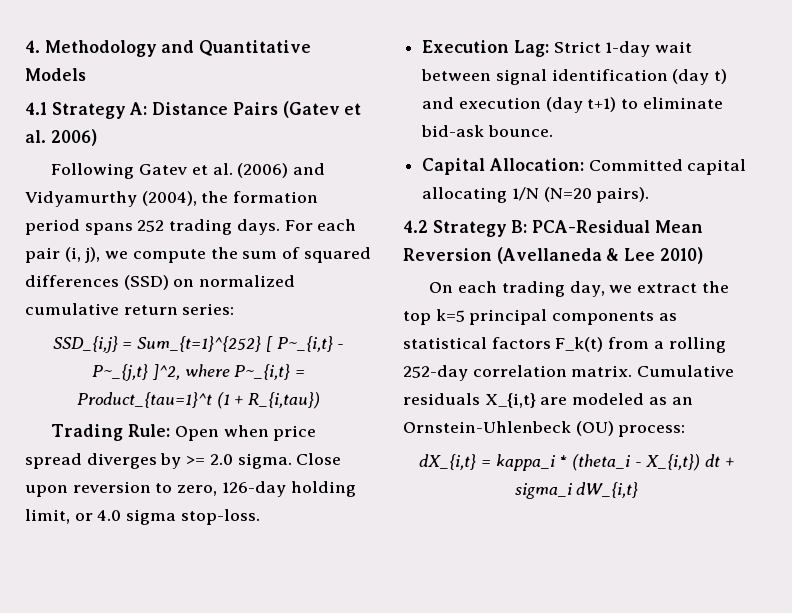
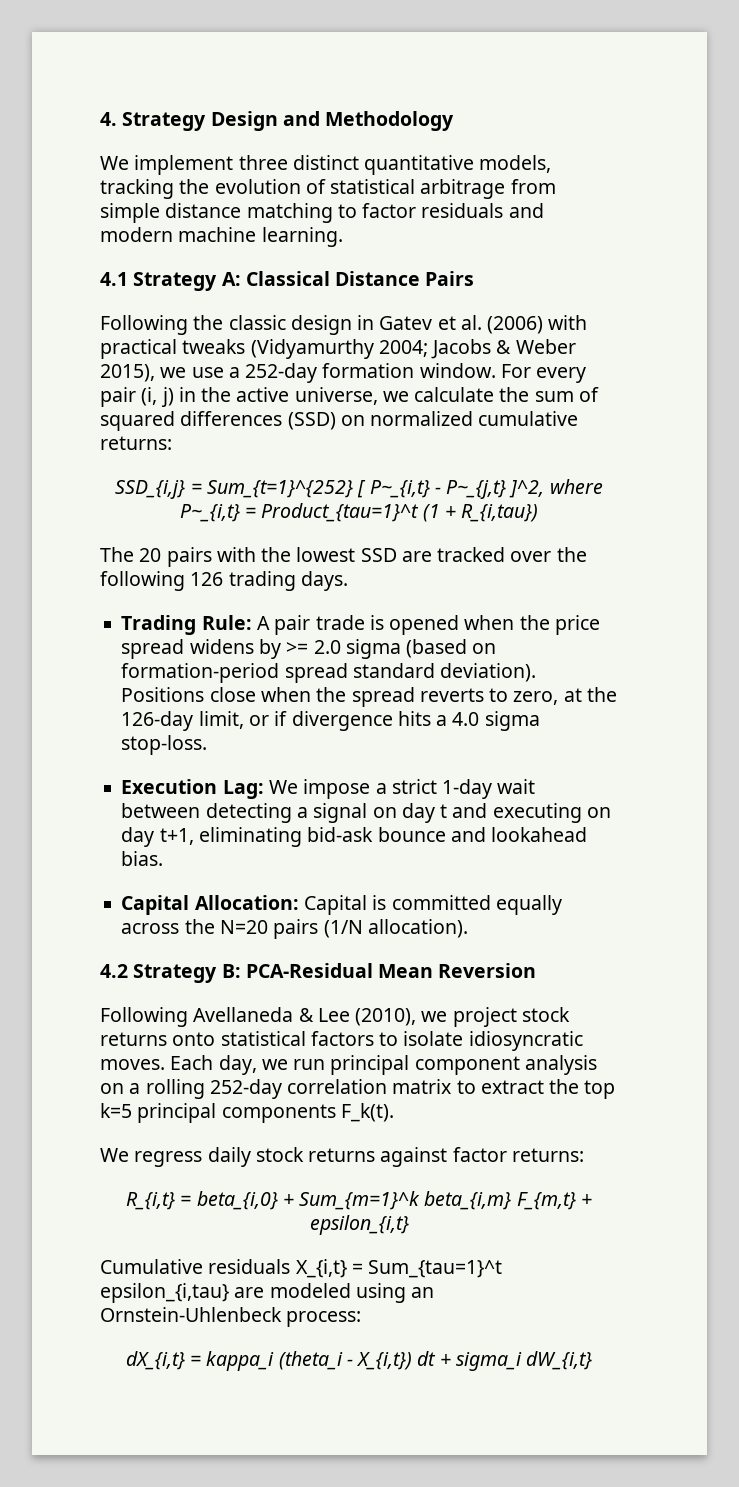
[44,40,312,57] [25,68,86,81] Methodology and Quantitative Models -> [122,111,455,131] [100,155,552,175] [100,179,556,199] [100,203,544,223] [100,227,343,247] Strategy Design and Methodology // We implement three distinct quantitative models, tracking the evolution of statistical arbitrage from simple distance matching to factor residuals and modern machine learning.
(148, 108) none -> [245,271,330,286] Classical
[282,101,362,118] [25,129,97,146] [51,163,326,179] [25,191,319,207] [25,219,357,235] [25,247,206,263] (Gatev et al. 2006) // Following Gatev et al. (2006) and Vidyamurthy (2004), the formation period spans 252 trading days. For each pair (i, j), we compute -> [100,315,588,335] [100,339,576,359] [100,363,587,383] [100,387,495,407] // Following the classic design in Gatev et al. (2006) with practical tweaks (Vidyamurthy 2004; Jacobs & Weber 2015), we use a 252-day formation window. For every pair (i, j) in the active universe, we calculate
[123,303,235,315] return series: -> [100,436,172,450] returns:
[51,424,269,441] Trading Rule: Open when -> [100,547,587,567] [100,571,348,591] [121,615,550,635] The 20 pairs with the lowest SSD are tracked over the following 126 trading days. // Trading Rule: A pair trade is opened when the
[86,453,157,469] diverges -> [189,639,254,654] widens
[237,453,342,469] [25,481,356,497] [25,509,93,524] sigma. Close upon reversion to zero, 126-day holding limit, or -> [345,639,497,659] [121,663,537,683] [121,687,617,707] [121,711,448,731] sigma (based on formation-period spread standard deviation). Positions close when the spread reverts to zero, at the 126-day limit, or if divergence hits a
[553,41,693,57] [421,69,728,85] [422,97,723,113] [421,125,553,137] [422,158,747,175] [422,187,650,203] Strict 1-day wait between signal identification (day t) and execution (day t+1) to eliminate bid-ask bounce. // Capital Allocation: Committed capital allocating 1/N (N=20 pairs). -> [268,779,536,799] [121,803,611,823] [121,827,588,847] [121,851,164,866] [121,895,562,915] [121,919,468,939] We impose a strict 1-day wait between detecting a signal on day t and executing on day t+1, eliminating bid-ask bounce and lookahead bias. // Capital Allocation: Capital is committed equally across the N=20 pairs (1/N allocation).
[496,247,703,264] [429,281,633,297] (Avellaneda & Lee 2010) // On each trading day, we -> [100,1007,570,1027] [100,1031,583,1051] [100,1055,597,1075] [100,1079,476,1099] // Following Avellaneda & Lee (2010), we project stock returns onto statistical factors to isolate idiosyncratic moves. Each day, we run principal component analysis on a rolling 252-day correlation matrix to
[658,313,677,321] [403,337,726,353] [403,365,735,381] [403,393,536,408] as statistical factors F_k(t) from a rolling 252-day correlation matrix. Cumulative residuals X_{i,t} -> [340,1103,394,1122] [100,1147,584,1167] [126,1191,592,1210] [309,1215,409,1235] [100,1259,503,1278] [100,1283,229,1303] F_k(t). // We regress daily stock returns against factor returns: // R_{i,t} = beta_{i,0} + Sum_{m=1}^k beta_{i,m} F_{m,t} + epsilon_{i,t} // Cumulative residuals X_{i,t} = Sum_{tau=1}^t epsilon_{i,tau}
[648,397,667,405] as -> [355,1283,406,1303] using
[575,421,614,436] (OU) -> (282, 1314) none
[559,455,568,467] * -> (275, 1361) none

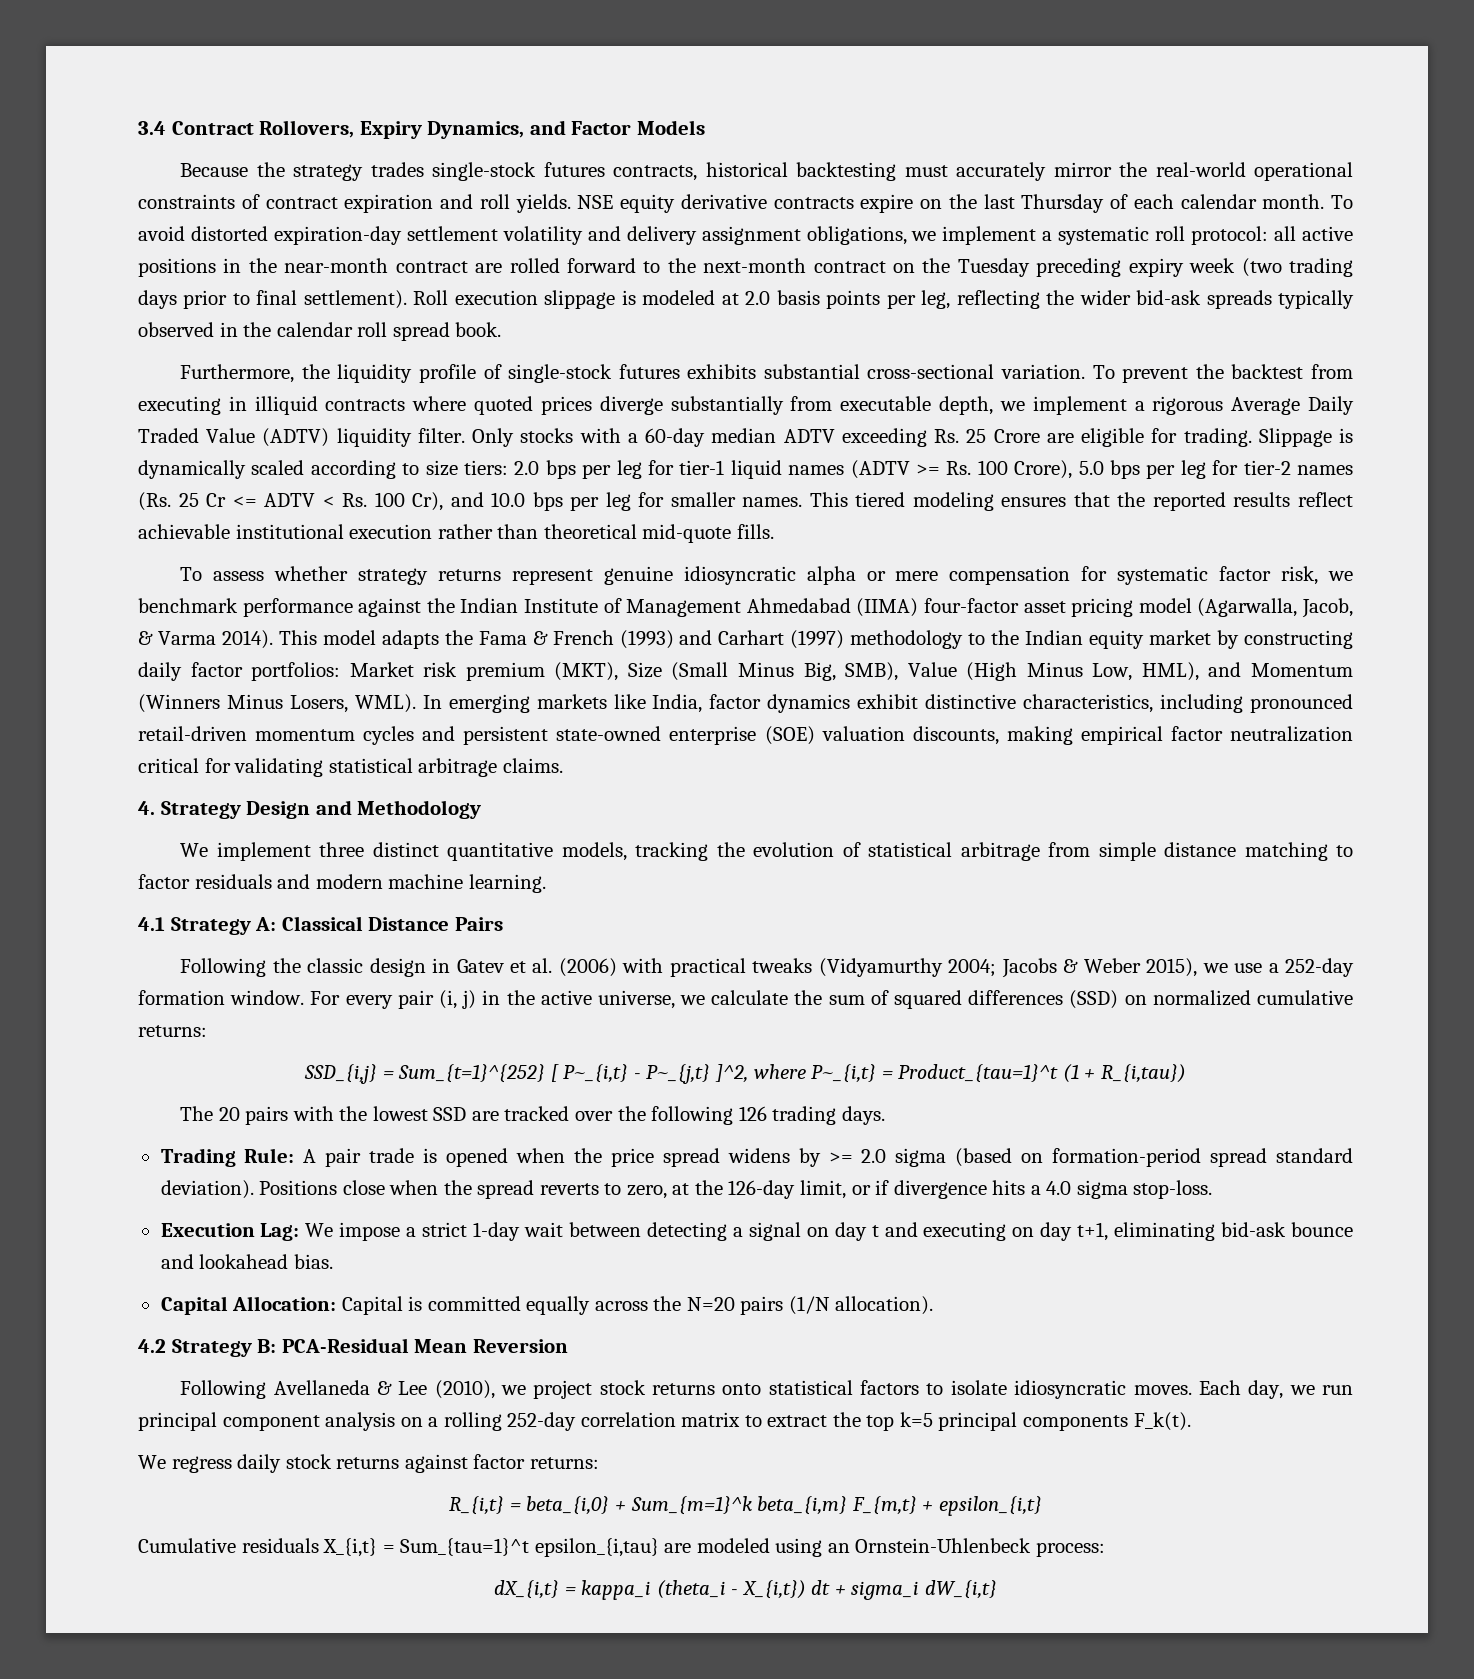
(100, 119) none -> [138,120,705,139] [180,162,1354,181] [138,194,1353,213] [138,226,1353,245] [138,258,1354,277] [138,290,1354,309] [138,322,502,341] [180,364,1354,383] [138,396,1355,415] [138,428,1354,447] [138,460,1353,479] [138,492,1353,511] [138,524,774,543] [180,566,1354,585] [138,598,1353,618] [138,630,1354,649] [138,662,1353,681] [138,694,1354,713] [138,726,1354,745] [138,758,563,777] 3.4 Contract Rollovers, Expiry Dynamics, and Factor Models // Because the strategy trades single-stock futures contracts, historical backtesting must accurately mirror the real-world operational constraints of contract expiration and roll yields. NSE equity derivative contracts expire on the last Thursday of each calendar month. To avoid distorted expiration-day settlement volatility and delivery assignment obligations, we implement a systematic roll protocol: all active positions in the near-month contract are rolled forward to the next-month contract on the Tuesday preceding expiry week (two trading days prior to final settlement). Roll execution slippage is modeled at 2.0 basis points per leg, reflecting the wider bid-ask spreads typically observed in the calendar roll spread book. // Furthermore, the liquidity profile of single-stock futures exhibits substantial cross-sectional variation. To prevent the backtest from executing in illiquid contracts where quoted prices diverge substantially from executable depth, we implement a rigorous Average Daily Traded Value (ADTV) liquidity filter. Only stocks with a 60-day median ADTV exceeding Rs. 25 Crore are eligible for trading. Slippage is dynamically scaled according to size tiers: 2.0 bps per leg for tier-1 liquid names (ADTV >= Rs. 100 Crore), 5.0 bps per leg for tier-2 names (Rs. 25 Cr <= ADTV < Rs. 100 Cr), and 10.0 bps per leg for smaller names. This tiered modeling ensures that the reported results reflect achievable institutional execution rather than theoretical mid-quote fills. // To assess whether strategy returns represent genuine idiosyncratic alpha or mere compensation for systematic factor risk, we benchmark performance against the Indian Institute of Management Ahmedabad (IIMA) four-factor asset pricing model (Agarwalla, Jacob, & Varma 2014). This model adapts the Fama & French (1993) and Carhart (1997) methodology to the Indian equity market by constructing daily factor portfolios: Market risk premium (MKT), Size (Small Minus Big, SMB), Value (High Minus Low, HML), and Momentum (Winners Minus Losers, WML). In emerging markets like India, factor dynamics exhibit distinctive characteristics, including pronounced retail-driven momentum cycles and persistent state-owned enterprise (SOE) valuation discounts, making empirical factor neutralization critical for validating statistical arbitrage claims. //

